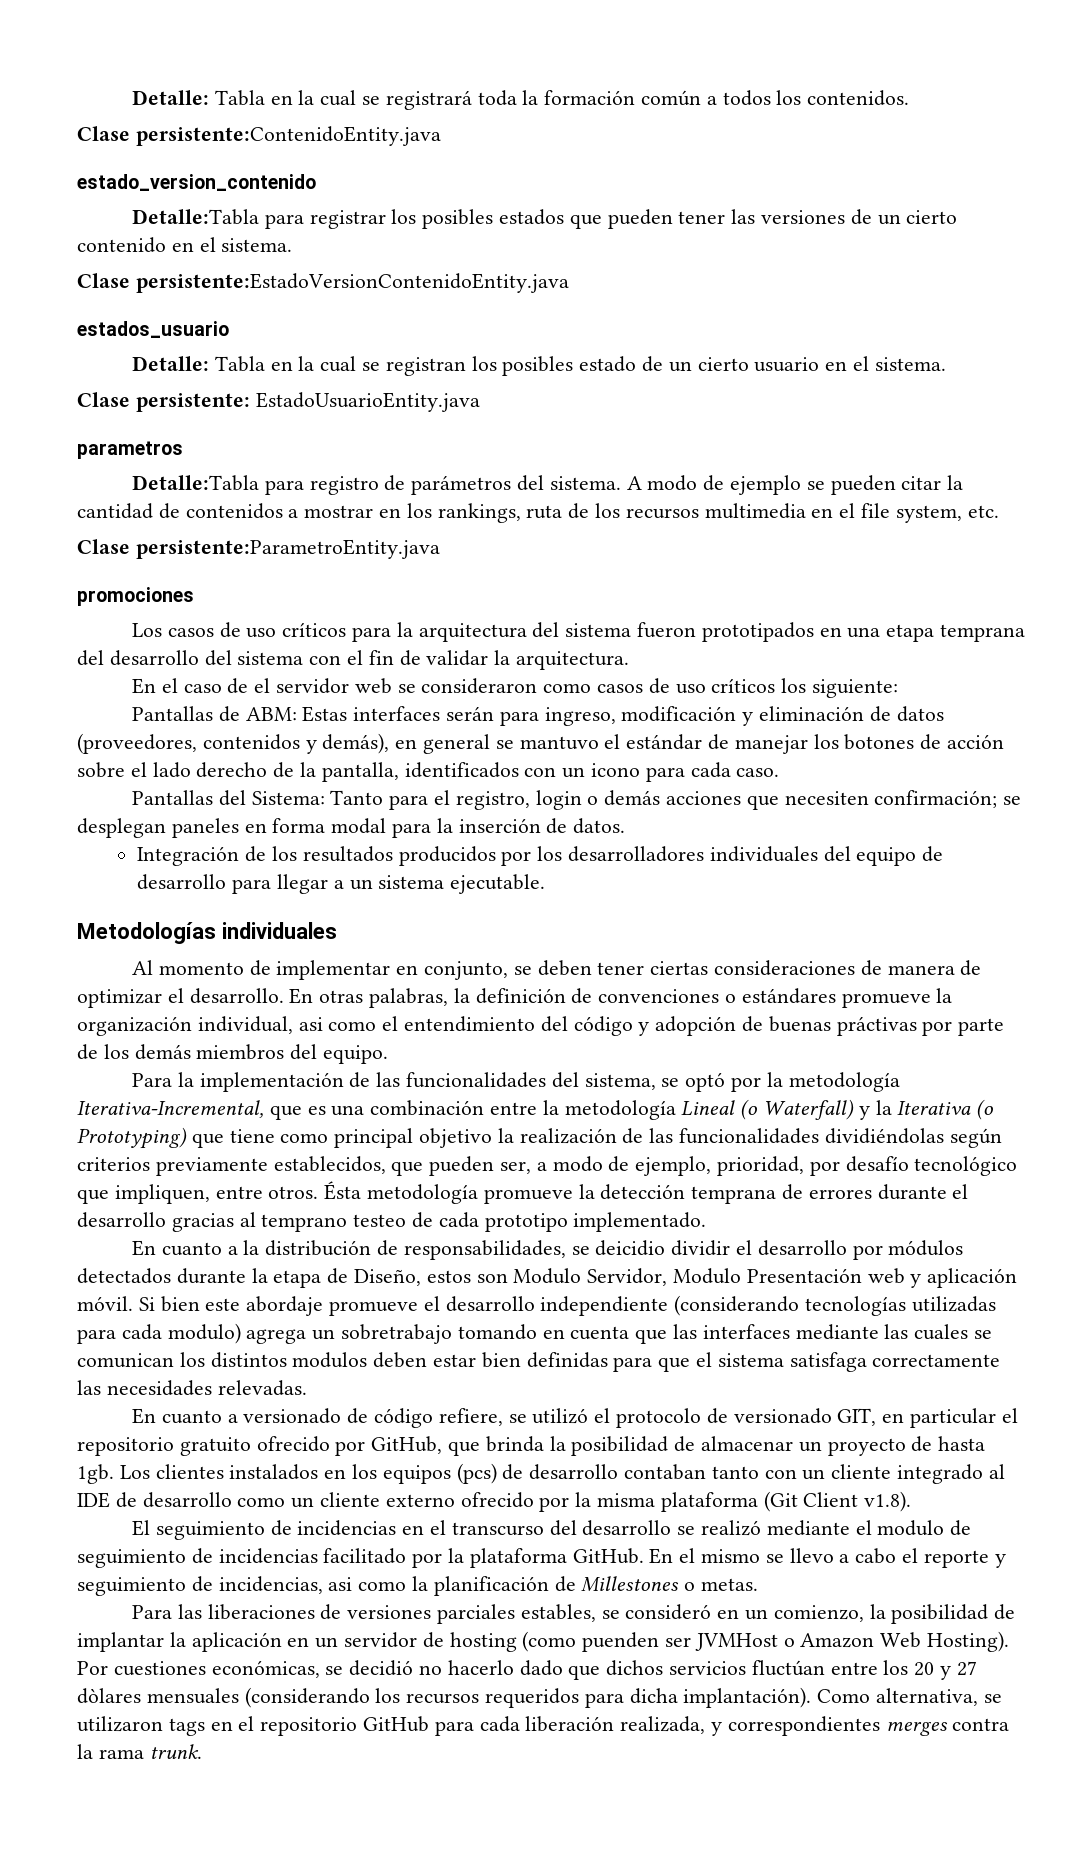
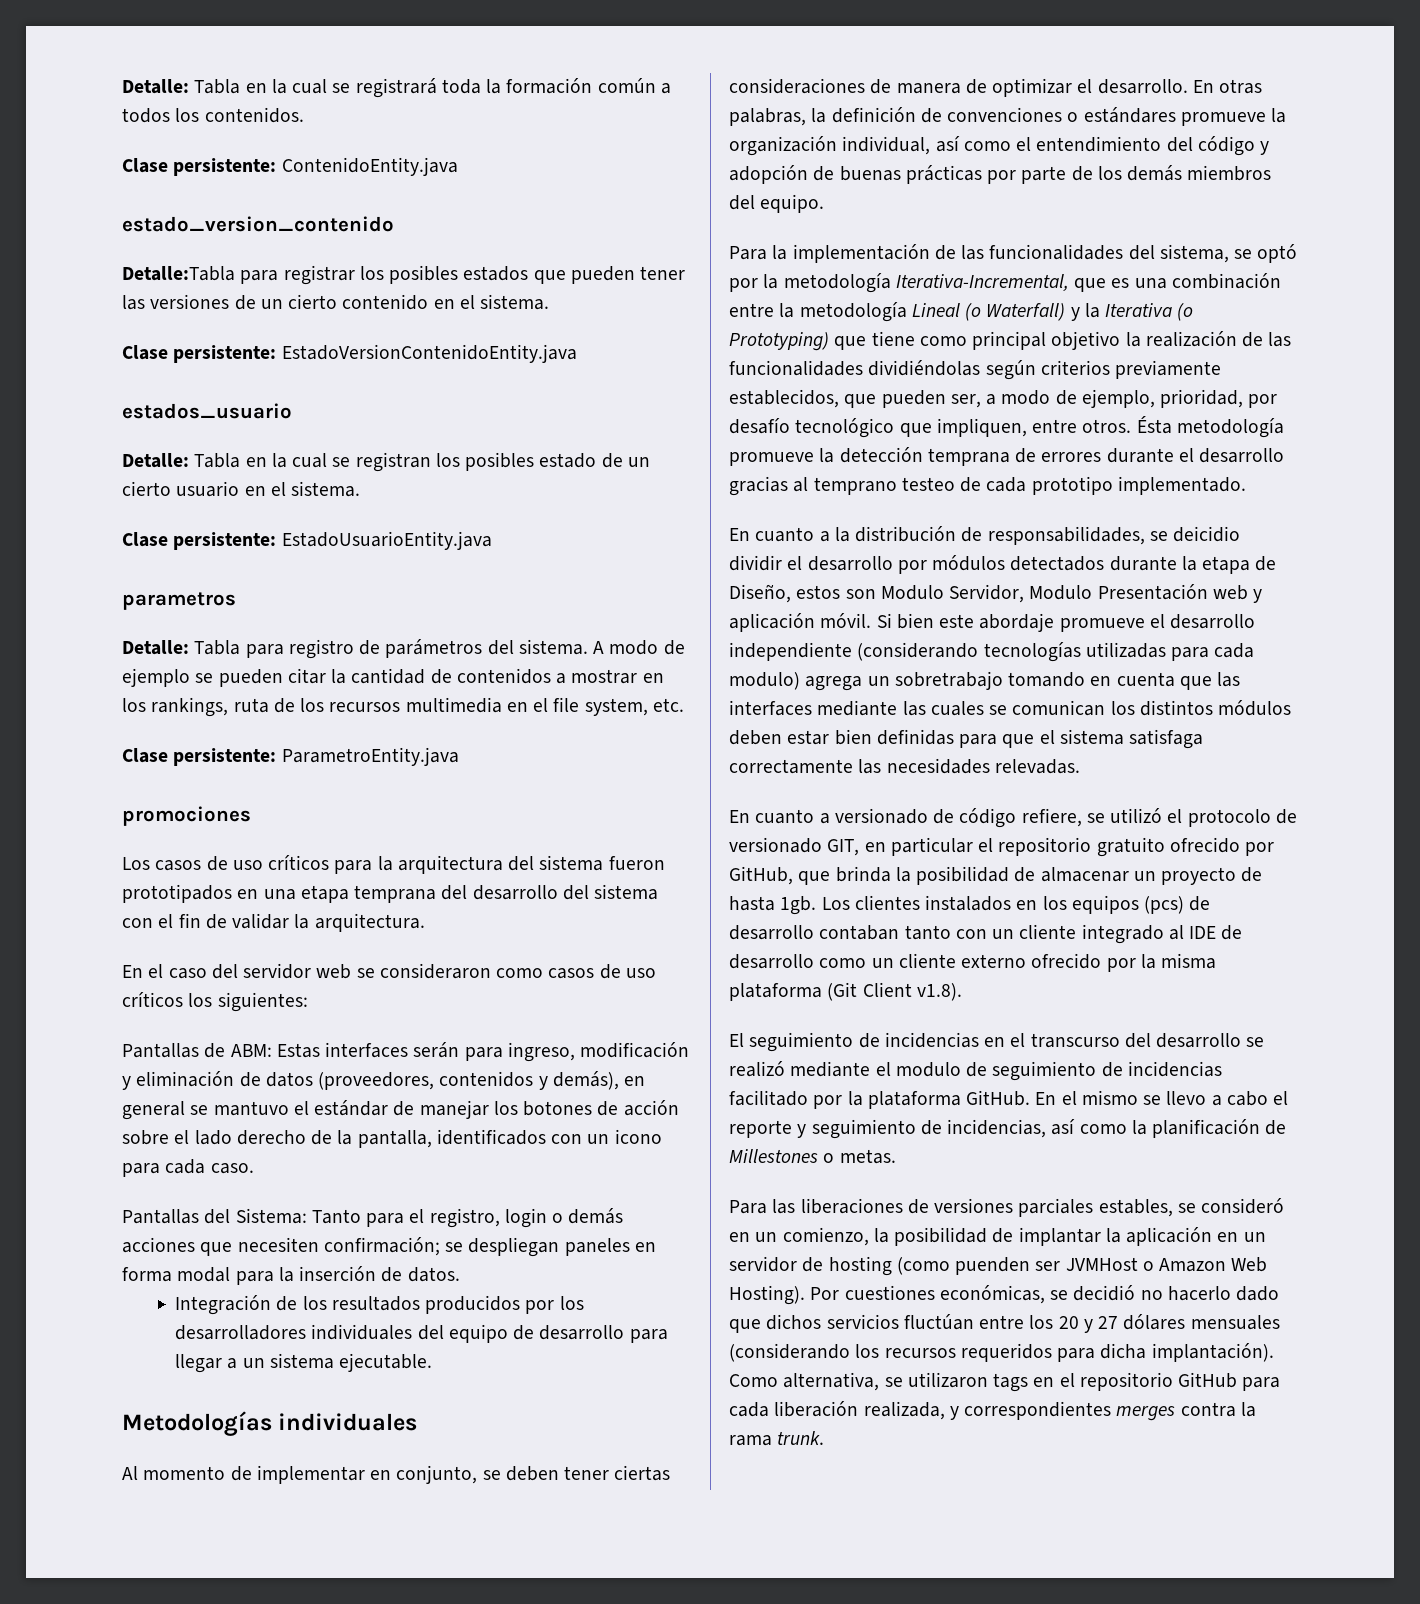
[135,126,441,146] persistente:ContenidoEntity.java -> [173,157,458,176] persistente: ContenidoEntity.java
[135,273,569,293] persistente:EstadoVersionContenidoEntity.java -> [173,344,577,363] persistente: EstadoVersionContenidoEntity.java
[131,475,259,491] Detalle:Tabla -> [122,640,241,655] Detalle: Tabla
[135,539,440,559] persistente:ParametroEntity.java -> [173,747,459,766] persistente: ParametroEntity.java
[227,678,271,694] de el -> [211,964,238,979] del
[812,679,899,698] siguiente: -> [217,992,308,1012] siguientes:
[77,818,166,838] desplegan -> [468,1237,560,1257] despliegan
[298,1017,323,1031] asi -> [935,136,960,152] así
[836,1016,917,1036] práctivas -> [905,165,982,184] prácticas
[292,1352,368,1368] modulos -> [1218,700,1292,716] módulos
[328,1577,353,1591] asi -> [1051,1119,1076,1135] así
[77,1688,141,1704] dòlares -> [1123,1314,1186,1330] dólares

